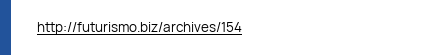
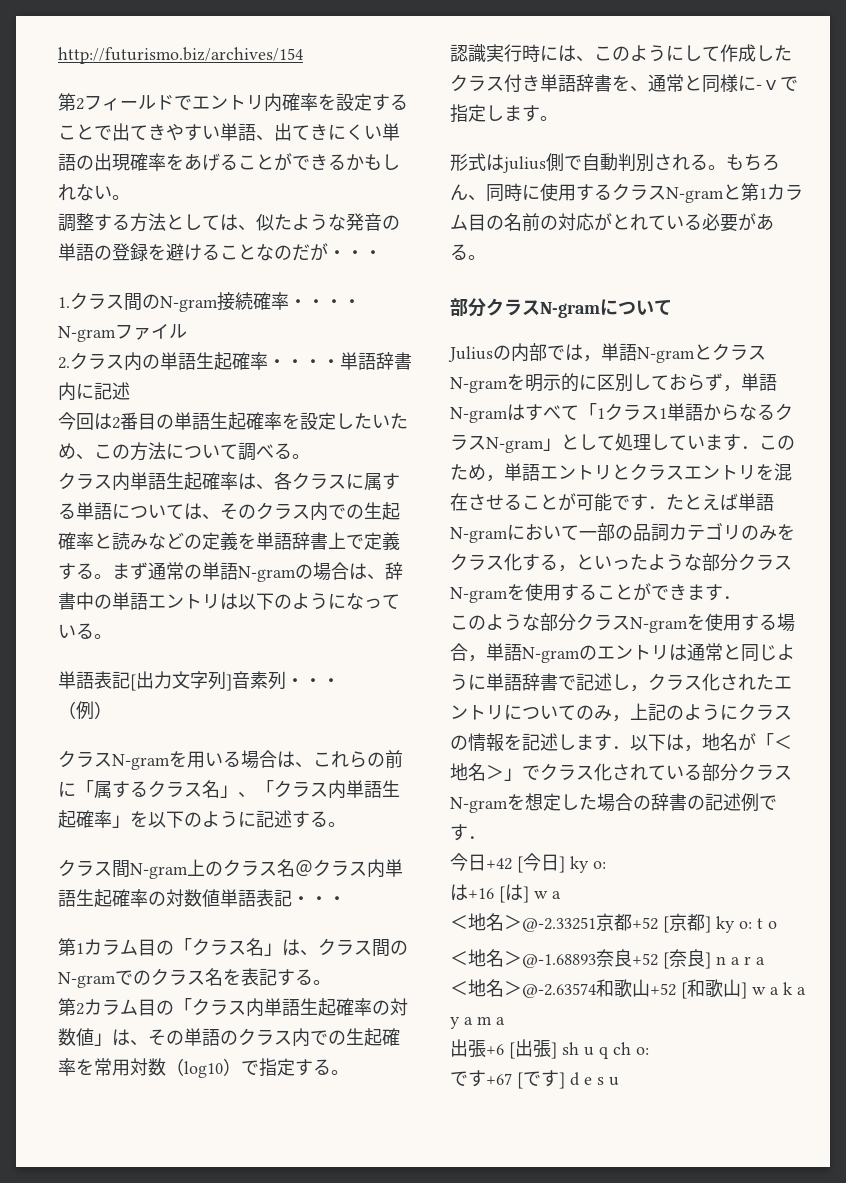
(242, 28) none -> [58,93,408,112] [58,123,400,141] [58,153,400,171] [58,184,130,201] [58,213,400,232] [58,243,382,261] [58,292,361,312] [58,324,187,342] [58,352,412,371] [58,382,130,401] [58,412,408,430] [58,442,310,461] [58,472,400,491] [58,502,400,521] [58,532,400,550] [58,562,403,582] [58,592,400,610] [58,623,112,639] [58,671,340,691] [58,701,112,720] [58,750,403,770] [58,780,400,799] [58,810,346,828] [58,859,403,879] [58,889,346,907] [58,938,408,957] [58,968,331,988] [58,998,408,1017] [58,1028,400,1047] [58,1058,349,1078] [450,44,792,63] [450,74,798,93] [450,104,558,123] [450,153,780,173] [450,183,803,203] [450,213,774,232] [450,244,486,260] [450,298,672,318] [448,343,766,363] [450,373,777,393] [450,403,793,423] [450,433,795,453] [450,463,792,482] [450,493,774,512] [450,523,795,543] [450,553,792,572] [450,583,741,603] [450,613,795,633] [450,643,795,663] [450,673,792,692] [450,703,792,722] [450,733,792,752] [450,763,792,781] [450,793,777,813] [450,824,486,841] [450,853,606,873] [450,884,561,903] [450,913,777,933] [450,949,765,969] [450,979,806,999] [450,1016,505,1029] [450,1039,649,1059] [450,1070,619,1089] // 第2フィールドでエントリ内確率を設定することで出てきやすい単語、出てきにくい単語の出現確率をあげることができるかもしれない。 // 調整する方法としては、似たような発音の単語の登録を避けることなのだが・・・ // 1.クラス間のN-gram接続確率・・・・N-gramファイル // 2.クラス内の単語生起確率・・・・単語辞書内に記述 // 今回は2番目の単語生起確率を設定したいため、この方法について調べる。 // クラス内単語生起確率は、各クラスに属する単語については、そのクラス内での生起確率と読みなどの定義を単語辞書上で定義する。まず通常の単語N-gramの場合は、辞書中の単語エントリは以下のようになっている。 // 単語表記[出力文字列]音素列・・・ // （例） // クラスN-gramを用いる場合は、これらの前に「属するクラス名」、「クラス内単語生起確率」を以下のように記述する。 // クラス間N-gram上のクラス名＠クラス内単語生起確率の対数値単語表記・・・ // 第1カラム目の「クラス名」は、クラス間のN-gramでのクラス名を表記する。 // 第2カラム目の「クラス内単語生起確率の対数値」は、その単語のクラス内での生起確率を常用対数（log10）で指定する。 // 認識実行時には、このようにして作成したクラス付き単語辞書を、通常と同様に-ｖで指定します。 // 形式はjulius側で自動判別される。もちろん、同時に使用するクラスN-gramと第1カラム目の名前の対応がとれている必要がある。 // 部分クラスN-gramについて // Juliusの内部では，単語N-gramとクラスN-gramを明示的に区別しておらず，単語N-gramはすべて「1クラス1単語からなるクラスN-gram」として処理しています．このため，単語エントリとクラスエントリを混在させることが可能です．たとえば単語N-gramにおいて一部の品詞カテゴリのみをクラス化する，といったような部分クラスN-gramを使用することができます． // このような部分クラスN-gramを使用する場合，単語N-gramのエントリは通常と同じように単語辞書で記述し，クラス化されたエントリについてのみ，上記のようにクラスの情報を記述します．以下は，地名が「＜地名＞」でクラス化されている部分クラスN-gramを想定した場合の辞書の記述例です． // 今日+42 [今日] ky o: // は+16 [は] w a // ＜地名＞@-2.33251京都+52 [京都] ky o: t o // ＜地名＞@-1.68893奈良+52 [奈良] n a r a // ＜地名＞@-2.63574和歌山+52 [和歌山] w a k a y a m a // 出張+6 [出張] sh u q ch o: // です+67 [です] d e s u

